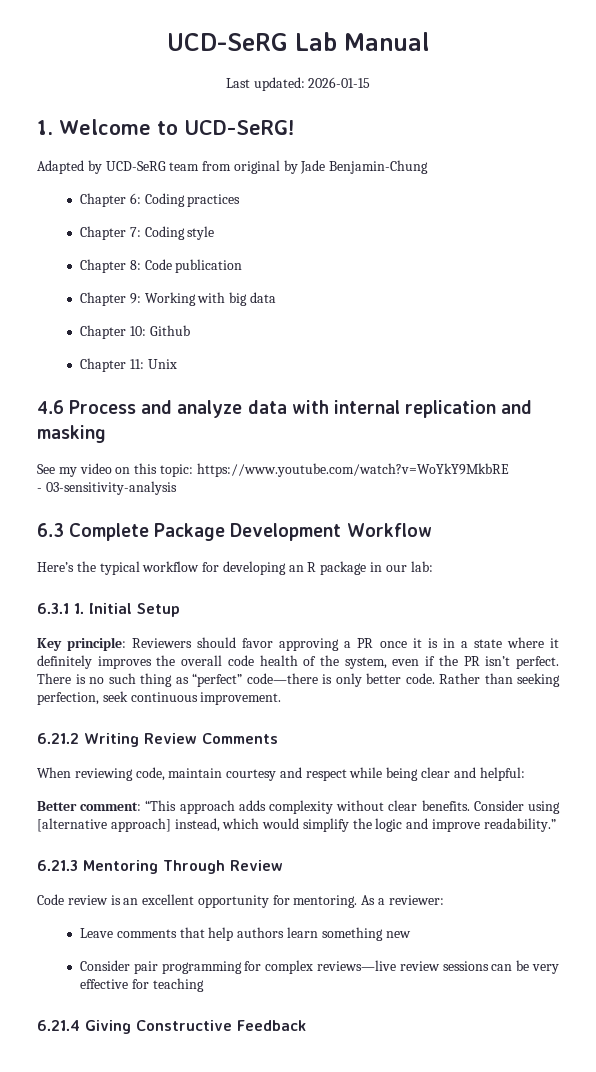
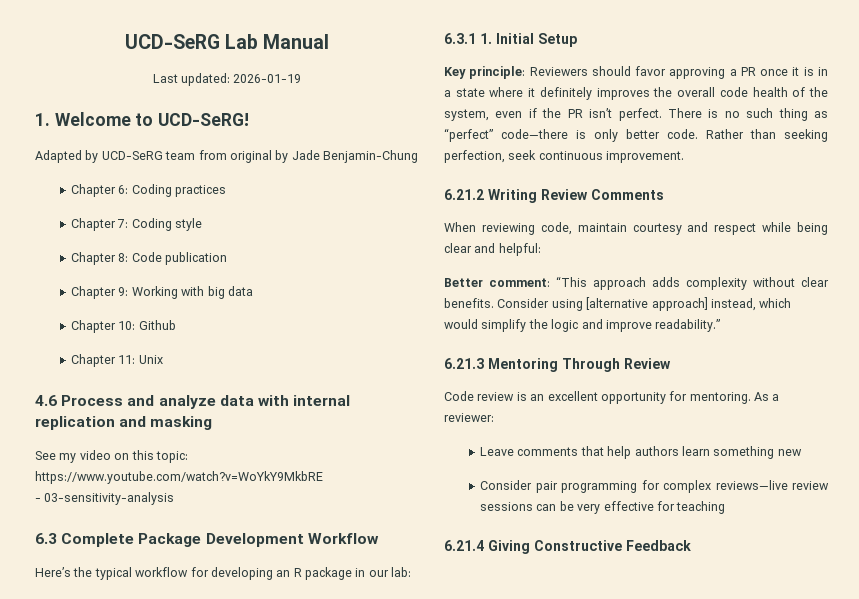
[308,77,371,88] 2026-01-15 -> [233,74,302,83] 2026-01-19

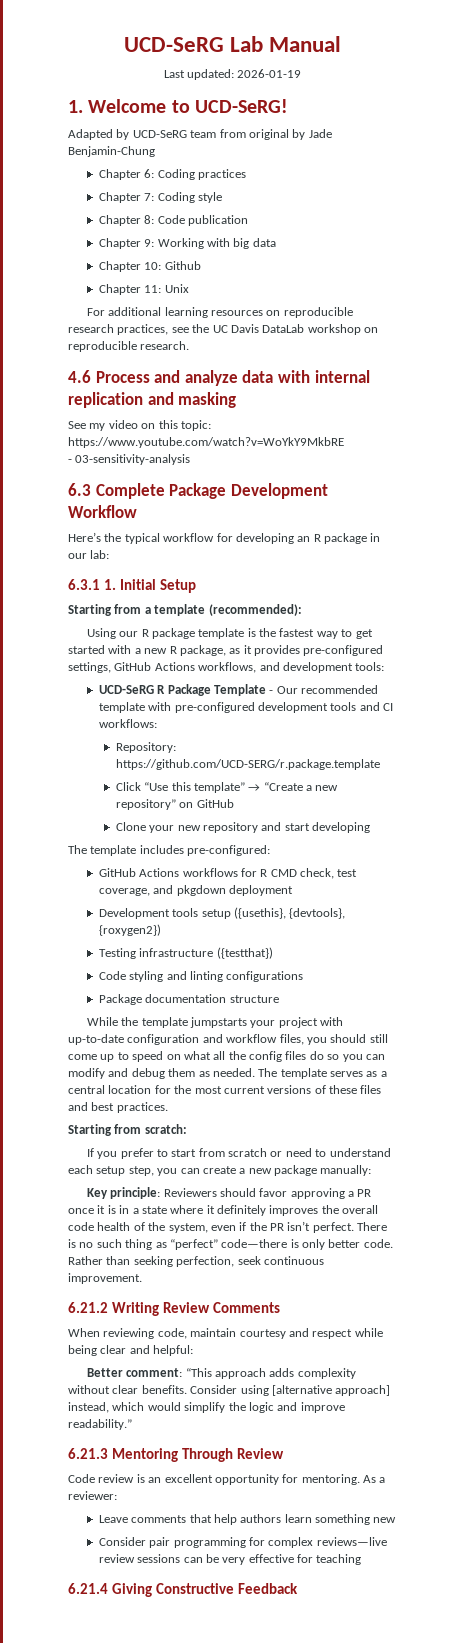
(163, 359) none -> [86,307,353,318] [68,324,378,335] [68,341,190,352] // For additional learning resources on reproducible research practices, see the UC Davis DataLab workshop on reproducible research.
(577, 40) none -> [68,604,302,616] [86,628,373,639] [68,645,384,656] [68,662,385,673] [98,684,378,696] [98,702,393,713] [98,719,157,728] [115,742,176,753] [115,759,380,770] [115,782,339,793] [115,799,234,810] [115,822,370,833] [68,845,271,856] [98,868,358,879] [98,885,293,896] [98,907,346,919] [98,924,161,936] [98,947,273,959] [98,971,304,982] [98,994,279,1005] [86,1017,344,1028] [68,1034,388,1045] [68,1051,385,1062] [68,1068,387,1079] [68,1085,382,1094] [68,1102,168,1113] [68,1124,187,1136] [86,1148,391,1159] [68,1165,372,1176] // Starting from a template (recommended): // Using our R package template is the fastest way to get started with a new R package, as it provides pre-configured settings, GitHub Actions workflows, and development tools: // UCD-SeRG R Package Template - Our recommended template with pre-configured development tools and CI workflows: // Repository: https://github.com/UCD-SERG/r.package.template // Click “Use this template” → “Create a new repository” on GitHub // Clone your new repository and start developing // The template includes pre-configured: // GitHub Actions workflows for R CMD check, test coverage, and pkgdown deployment // Development tools setup ({usethis}, {devtools}, {roxygen2}) // Testing infrastructure ({testthat}) // Code styling and linting configurations // Package documentation structure // While the template jumpstarts your project with up-to-date configuration and workflow files, you should still come up to speed on what all the config files do so you can modify and debug them as needed. The template serves as a central location for the most current versions of these files and best practices. // Starting from scratch: // If you prefer to start from scratch or need to understand each setup step, you can create a new package manually:

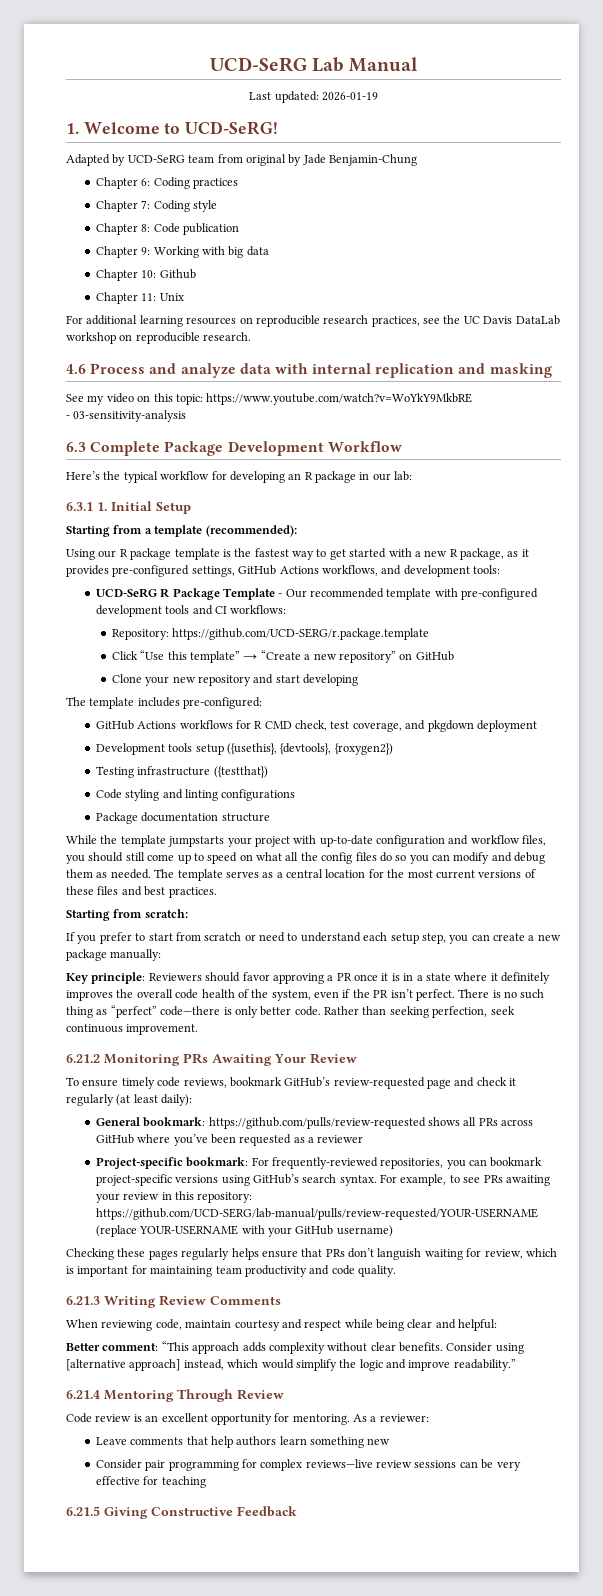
(108, 1307) none -> [104,1053,357,1066] [66,1077,517,1089] [66,1094,193,1106] [95,1117,534,1129] [95,1134,364,1146] [95,1157,543,1169] [95,1174,550,1186] [95,1191,253,1203] [95,1208,538,1220] [95,1225,393,1237] [66,1248,557,1260] [66,1265,396,1277] [66,1296,100,1305] Monitoring PRs Awaiting Your Review // To ensure timely code reviews, bookmark GitHub’s review-requested page and check it regularly (at least daily): // General bookmark: https://github.com/pulls/review-requested shows all PRs across GitHub where you’ve been requested as a reviewer // Project-specific bookmark: For frequently-reviewed repositories, you can bookmark project-specific versions using GitHub’s search syntax. For example, to see PRs awaiting your review in this repository: https://github.com/UCD-SERG/lab-manual/pulls/review-requested/YOUR-USERNAME (replace YOUR-USERNAME with your GitHub username) // Checking these pages regularly helps ensure that PRs don’t languish waiting for review, which is important for maintaining team productivity and code quality. // 6.21.3
[68,1448,108,1459] 6.21.3 -> [66,1390,100,1399] 6.21.4
[68,1583,108,1594] 6.21.4 -> [66,1506,100,1516] 6.21.5

